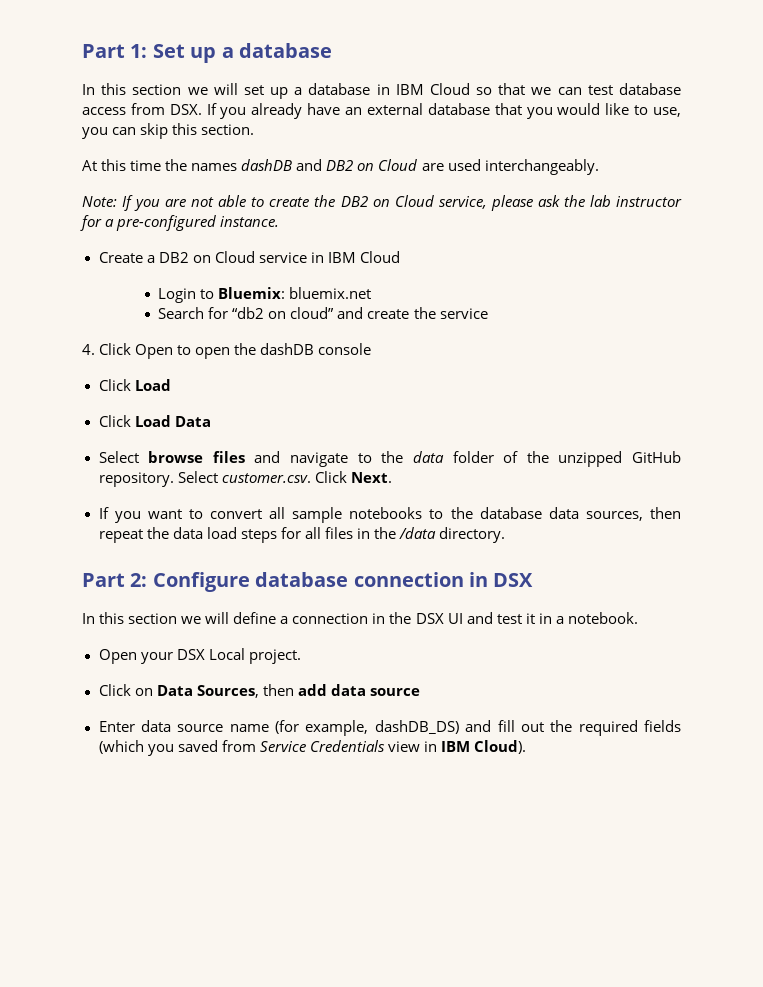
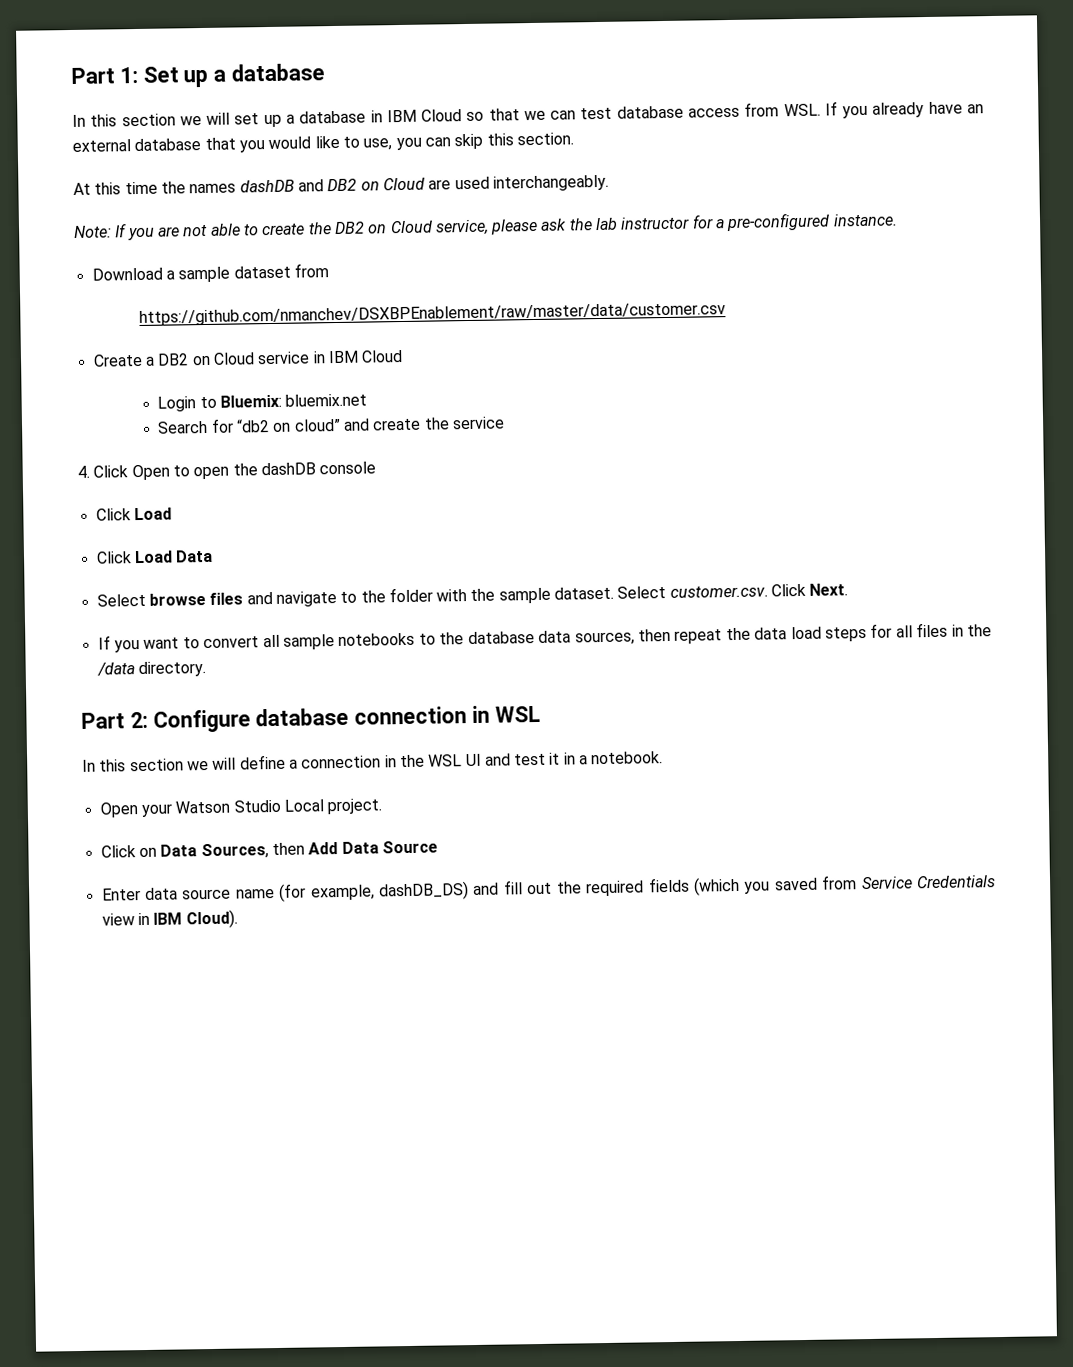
[169,104,202,115] DSX. -> [783,103,821,117] WSL.
(280, 221) none -> [91,263,329,283] [138,302,726,327] // Download a sample dataset from // https://github.com/nmanchev/DSXBPEnablement/raw/master/data/customer.csv
[412,451,681,467] [98,472,174,487] data folder of the unzipped GitHub repository. -> [388,586,615,604] folder with the sample dataset.
[493,573,534,587] DSX -> [494,705,541,723] WSL
[415,613,444,624] DSX -> [428,754,463,767] WSL
[176,649,205,660] DSX -> [175,799,281,814] Watson Studio
[297,684,420,696] add data source -> [308,840,438,855] Add Data Source

